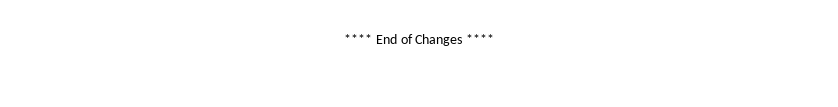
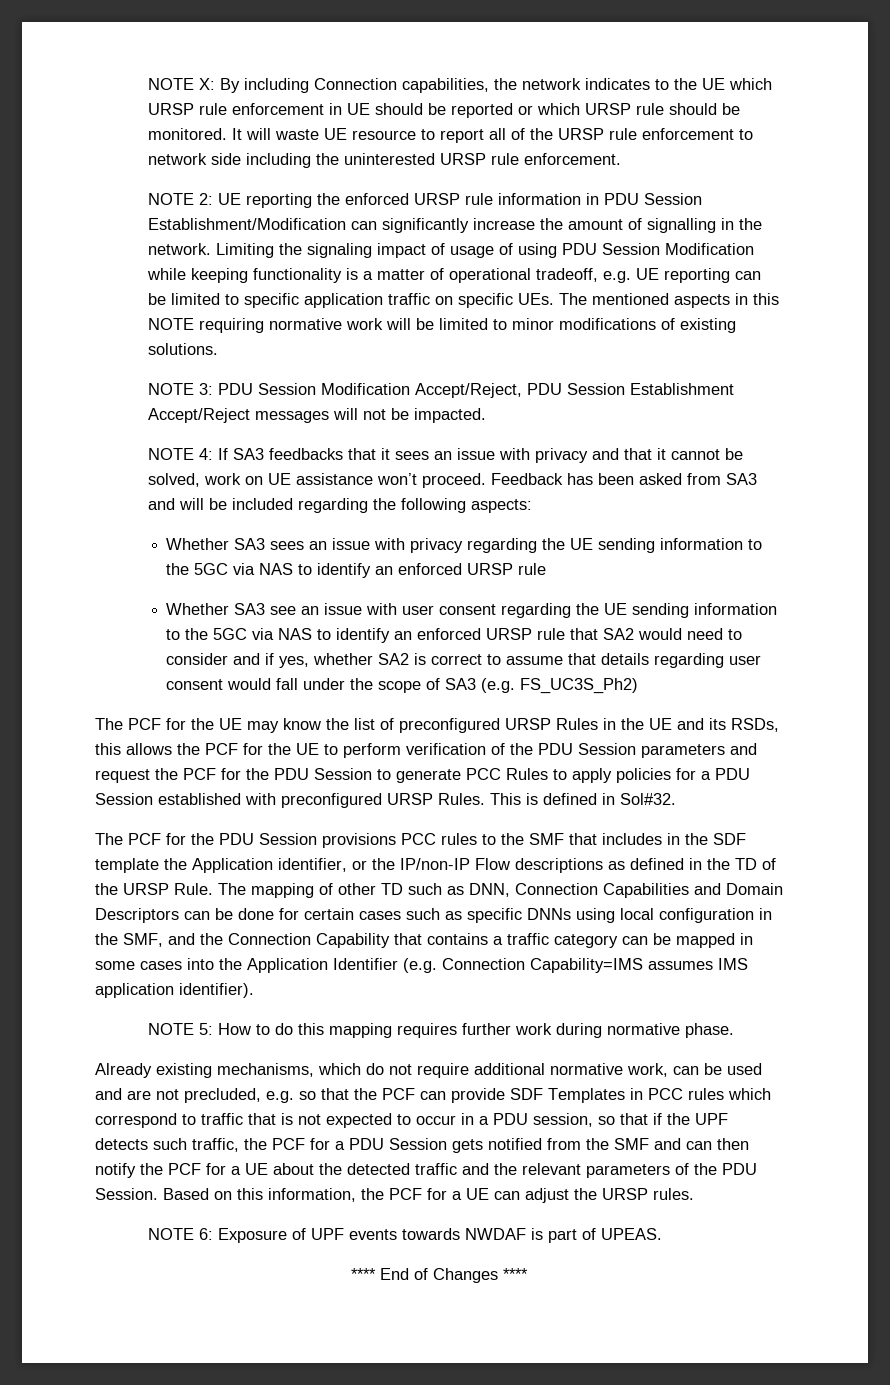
(343, 39) none -> [148,78,773,93] [148,103,741,118] [148,128,754,143] [148,153,622,168] [148,193,703,208] [148,218,763,233] [148,243,755,258] [147,268,762,283] [148,293,780,308] [148,318,737,333] [148,343,219,355] [148,383,735,398] [148,408,487,423] [148,448,744,463] [148,473,758,488] [148,498,533,513] [166,538,763,553] [166,563,547,578] [166,603,778,618] [166,628,743,643] [166,653,762,668] [166,678,639,694] [95,718,779,733] [95,743,757,758] [95,768,750,783] [95,793,676,808] [95,833,746,848] [95,858,776,873] [95,883,783,898] [95,908,772,923] [95,933,753,948] [95,958,748,973] [95,983,254,998] [148,1023,735,1038] [95,1063,762,1078] [95,1088,771,1103] [95,1113,728,1128] [95,1138,749,1153] [95,1163,757,1178] [95,1188,694,1203] [148,1228,663,1243] NOTE X: By including Connection capabilities, the network indicates to the UE which URSP rule enforcement in UE should be reported or which URSP rule should be monitored. It will waste UE resource to report all of the URSP rule enforcement to network side including the uninterested URSP rule enforcement. // NOTE 2: UE reporting the enforced URSP rule information in PDU Session Establishment/Modification can significantly increase the amount of signalling in the network. Limiting the signaling impact of usage of using PDU Session Modification while keeping functionality is a matter of operational tradeoff, e.g. UE reporting can be limited to specific application traffic on specific UEs. The mentioned aspects in this NOTE requiring normative work will be limited to minor modifications of existing solutions. // NOTE 3: PDU Session Modification Accept/Reject, PDU Session Establishment Accept/Reject messages will not be impacted. // NOTE 4: If SA3 feedbacks that it sees an issue with privacy and that it cannot be solved, work on UE assistance won’t proceed. Feedback has been asked from SA3 and will be included regarding the following aspects: // Whether SA3 sees an issue with privacy regarding the UE sending information to the 5GC via NAS to identify an enforced URSP rule // Whether SA3 see an issue with user consent regarding the UE sending information to the 5GC via NAS to identify an enforced URSP rule that SA2 would need to consider and if yes, whether SA2 is correct to assume that details regarding user consent would fall under the scope of SA3 (e.g. FS_UC3S_Ph2) // The PCF for the UE may know the list of preconfigured URSP Rules in the UE and its RSDs, this allows the PCF for the UE to perform verification of the PDU Session parameters and request the PCF for the PDU Session to generate PCC Rules to apply policies for a PDU Session established with preconfigured URSP Rules. This is defined in Sol#32. // The PCF for the PDU Session provisions PCC rules to the SMF that includes in the SDF template the Application identifier, or the IP/non-IP Flow descriptions as defined in the TD of the URSP Rule. The mapping of other TD such as DNN, Connection Capabilities and Domain Descriptors can be done for certain cases such as specific DNNs using local configuration in the SMF, and the Connection Capability that contains a traffic category can be mapped in some cases into the Application Identifier (e.g. Connection Capability=IMS assumes IMS application identifier). // NOTE 5: How to do this mapping requires further work during normative phase. // Already existing mechanisms, which do not require additional normative work, can be used and are not precluded, e.g. so that the PCF can provide SDF Templates in PCC rules which correspond to traffic that is not expected to occur in a PDU session, so that if the UPF detects such traffic, the PCF for a PDU Session gets notified from the SMF and can then notify the PCF for a UE about the detected traffic and the relevant parameters of the PDU Session. Based on this information, the PCF for a UE can adjust the URSP rules. // NOTE 6: Exposure of UPF events towards NWDAF is part of UPEAS. //

